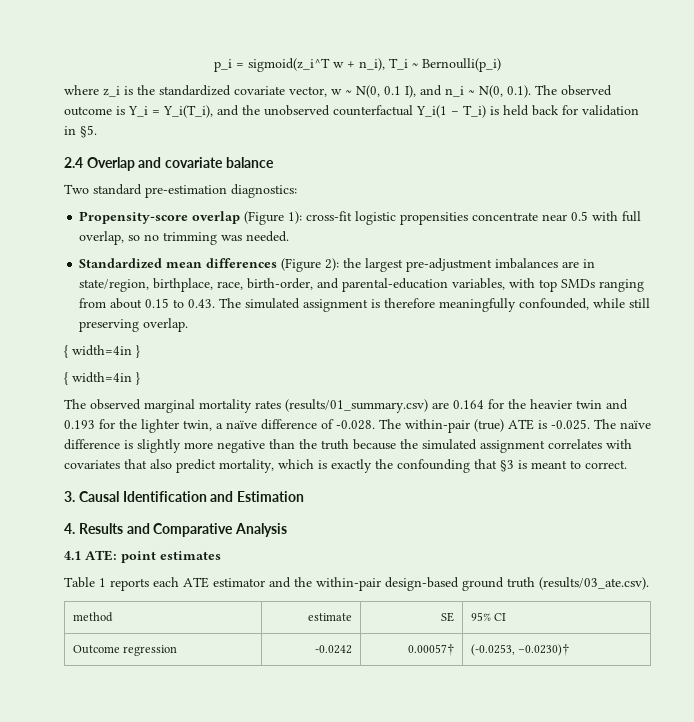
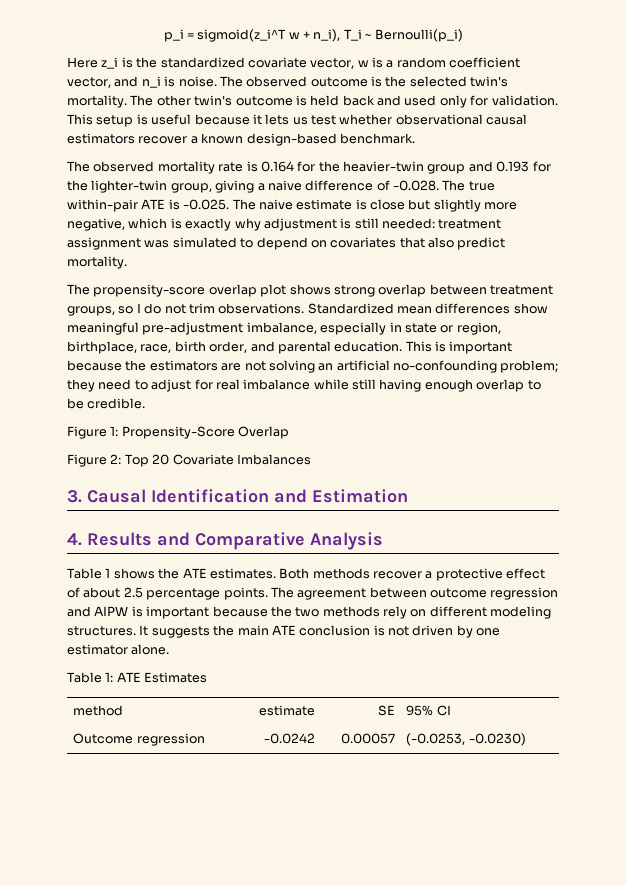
[64,85,99,95] where -> [67,57,98,68] Here
[345,85,612,98] [64,105,639,118] [64,125,97,138] [64,157,274,171] [64,184,297,198] [79,211,642,225] [79,231,290,245] [79,258,596,272] [79,278,645,292] [79,298,651,312] [79,318,189,332] [64,345,140,358] [64,372,140,385] [64,399,449,413] ∼ N(0, 0.1 I), and n_i ∼ N(0, 0.1). The observed outcome is Y_i = Y_i(T_i), and the unobserved counterfactual Y_i(1 − T_i) is held back for validation in §5. // 2.4 Overlap and covariate balance // Two standard pre-estimation diagnostics: // Propensity-score overlap (Figure 1): cross-fit logistic propensities concentrate near 0.5 with full overlap, so no trimming was needed. // Standardized mean differences (Figure 2): the largest pre-adjustment imbalances are in state/region, birthplace, race, birth-order, and parental-education variables, with top SMDs ranging from about 0.15 to 0.43. The simulated assignment is therefore meaningfully confounded, while still preserving overlap. // { width=4in } // { width=4in } // The observed marginal mortality rates (results/01_summary.csv) are -> [372,57,521,68] [67,76,509,88] [67,95,558,108] [67,114,528,127] [67,133,415,146] [67,161,258,174] is a random coefficient vector, and n_i is noise. The observed outcome is the selected twin's mortality. The other twin's outcome is held back and used only for validation. This setup is useful because it lets us test whether observational causal estimators recover a known design-based benchmark. // The observed mortality rate is
[530,399,602,409] heavier twin -> [343,161,466,174] heavier-twin group
[141,419,257,433] lighter twin, a naïve -> [91,180,302,193] lighter-twin group, giving a naive
[405,419,504,433] within-pair (true) -> [468,181,495,191] [67,199,138,212] true within-pair
[620,420,651,429] [64,439,632,453] [64,459,627,473] naïve difference is slightly more negative than the truth because the simulated assignment correlates with covariates that also predict mortality, which is exactly the confounding that §3 is meant to correct. -> [258,199,518,212] [67,218,502,231] [67,237,506,250] [67,256,127,269] [67,284,553,297] [67,303,548,316] [67,322,501,335] [67,341,513,354] [67,360,559,373] [67,379,541,392] [67,398,146,409] [67,426,290,439] [67,454,311,467] naive estimate is close but slightly more negative, which is exactly why adjustment is still needed: treatment assignment was simulated to depend on covariates that also predict mortality. // The propensity-score overlap plot shows strong overlap between treatment groups, so I do not trim observations. Standardized mean differences show meaningful pre-adjustment imbalance, especially in state or region, birthplace, race, birth order, and parental education. This is important because the estimators are not solving an artificial no-confounding problem; they need to adjust for real imbalance while still having enough overlap to be credible. // Figure 1: Propensity-Score Overlap // Figure 2: Top 20 Covariate Imbalances
[64,550,221,563] [64,577,649,591] 4.1 ATE: point estimates // Table 1 reports each ATE estimator and the within-pair design-based ground truth (results/03_ate.csv). -> [67,568,546,581] [67,587,559,600] [67,606,552,619] [67,625,501,638] [67,644,170,655] [67,672,208,683] Table 1 shows the ATE estimates. Both methods recover a protective effect of about 2.5 percentage points. The agreement between outcome regression and AIPW is important because the two methods rely on different modeling structures. It suggests the main ATE conclusion is not driven by one estimator alone. // Table 1: ATE Estimates
[408,643,455,656] 0.00057† -> [340,733,395,744] 0.00057
[517,643,569,656] −0.0230)† -> [468,733,526,746] -0.0230)

